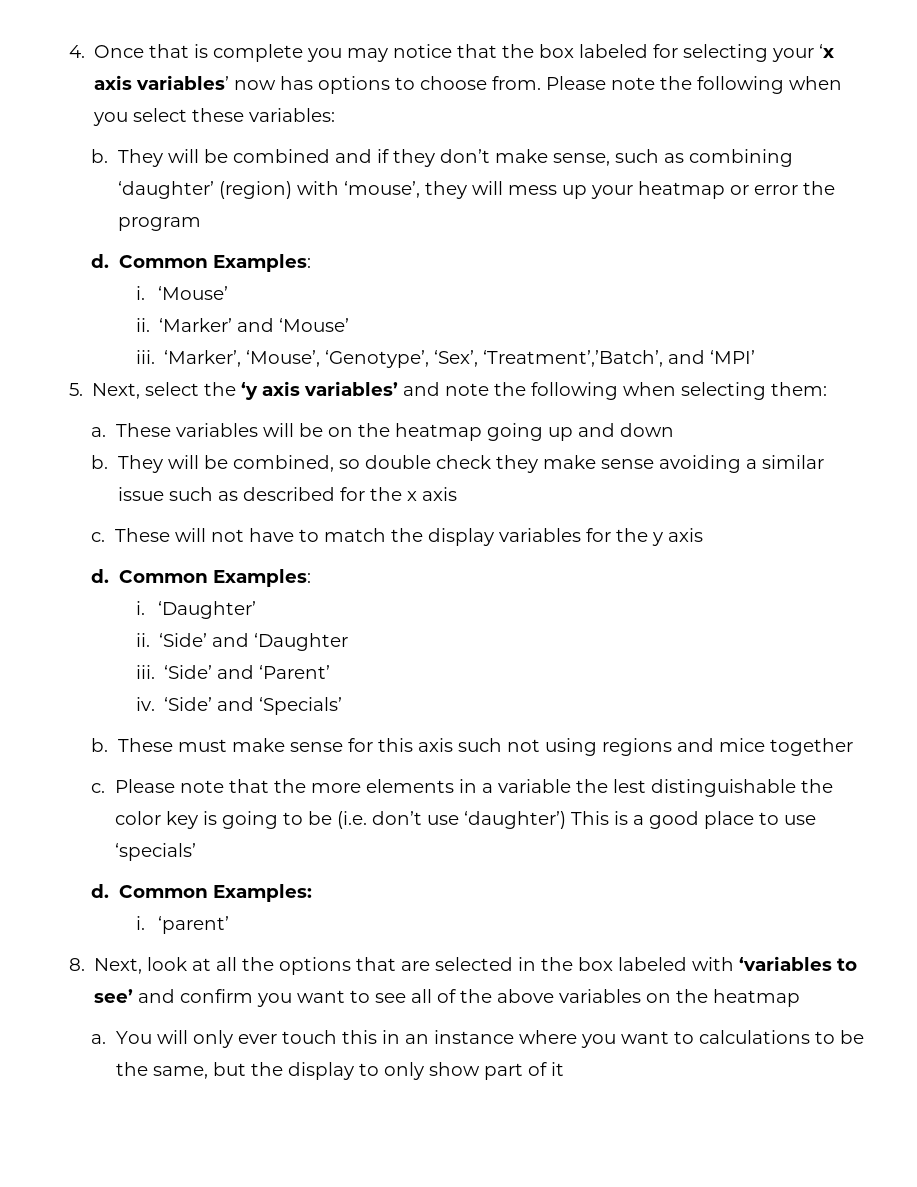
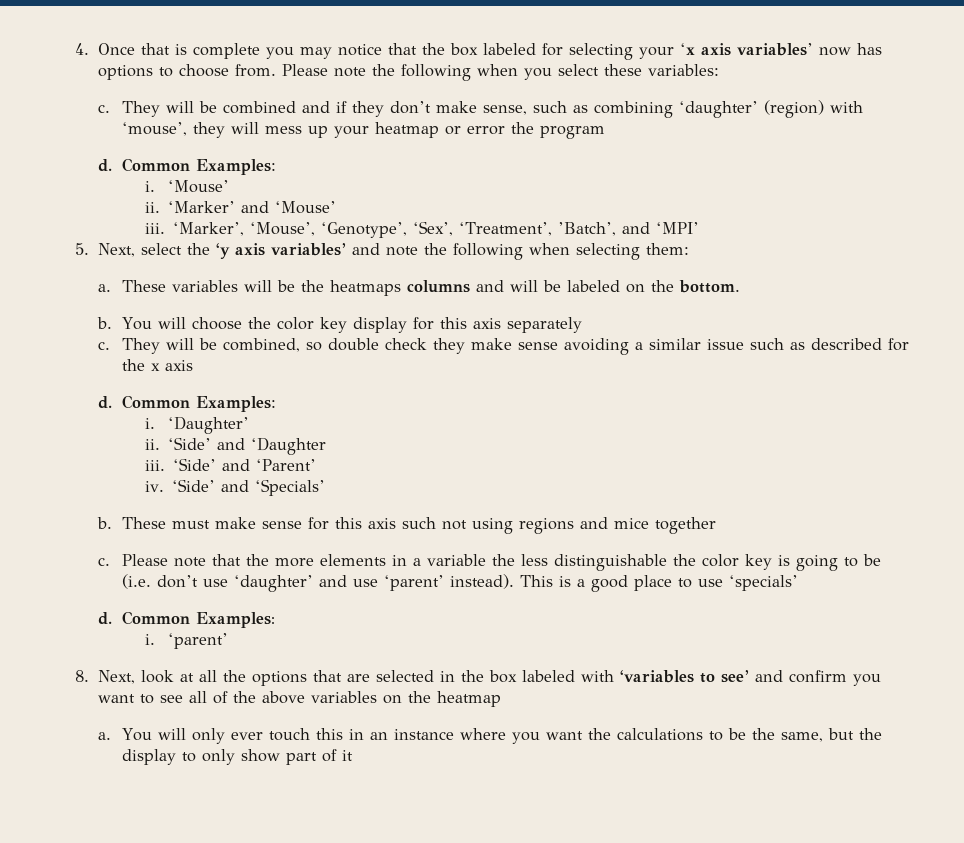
[91,149,109,163] b. -> [98,104,111,113] c.
[482,350,663,367] ‘Treatment’,’Batch’, -> [459,222,617,236] ‘Treatment’, ’Batch’,
[327,423,674,441] [91,455,109,469] on the heatmap going up and down // b. -> [300,280,740,296] [97,317,582,333] [98,341,111,350] the heatmaps columns and will be labeled on the bottom. // b. You will choose the color key display for this axis separately // c.
[91,528,703,546] // c. These will not have to match the display variables for the y axis -> (193, 365) none
[612,779,646,793] lest -> [520,554,548,566] less
[463,811,566,829] ‘daughter’) -> [233,574,514,592] ‘daughter’ and use ‘parent’ instead).
[673,1031,694,1044] to -> [587,728,611,740] the

